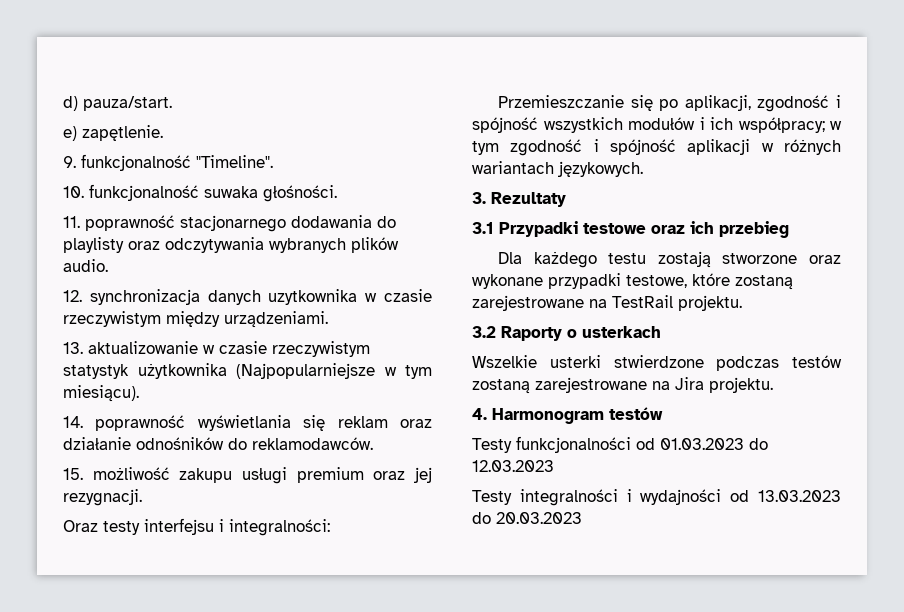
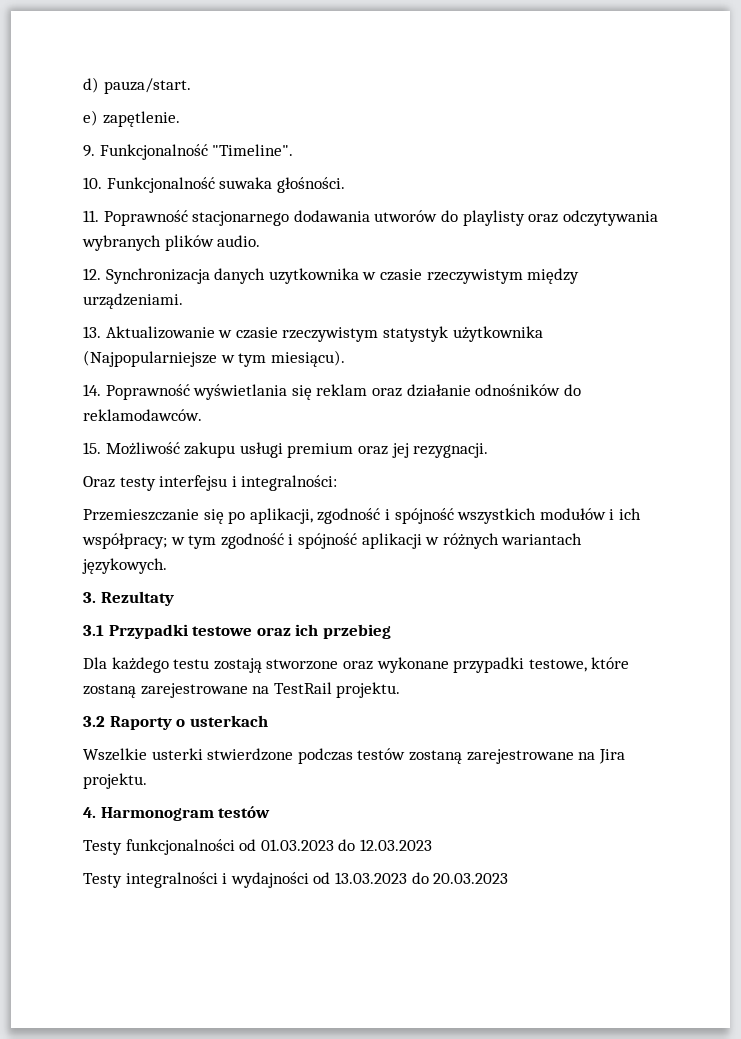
[81,154,191,171] funkcjonalność -> [99,144,208,160] Funkcjonalność
[89,184,199,201] funkcjonalność -> [106,177,215,193] Funkcjonalność
[85,215,175,231] poprawność -> [103,210,188,226] Poprawność
(372, 221) none -> [374,210,438,222] utworów
[89,289,200,305] synchronizacja -> [105,268,210,284] Synchronizacja
[88,341,198,354] aktualizowanie -> [105,326,215,339] Aktualizowanie
[95,415,186,431] poprawność -> [105,384,190,400] Poprawność
[92,467,170,480] możliwość -> [105,442,180,455] Możliwość

